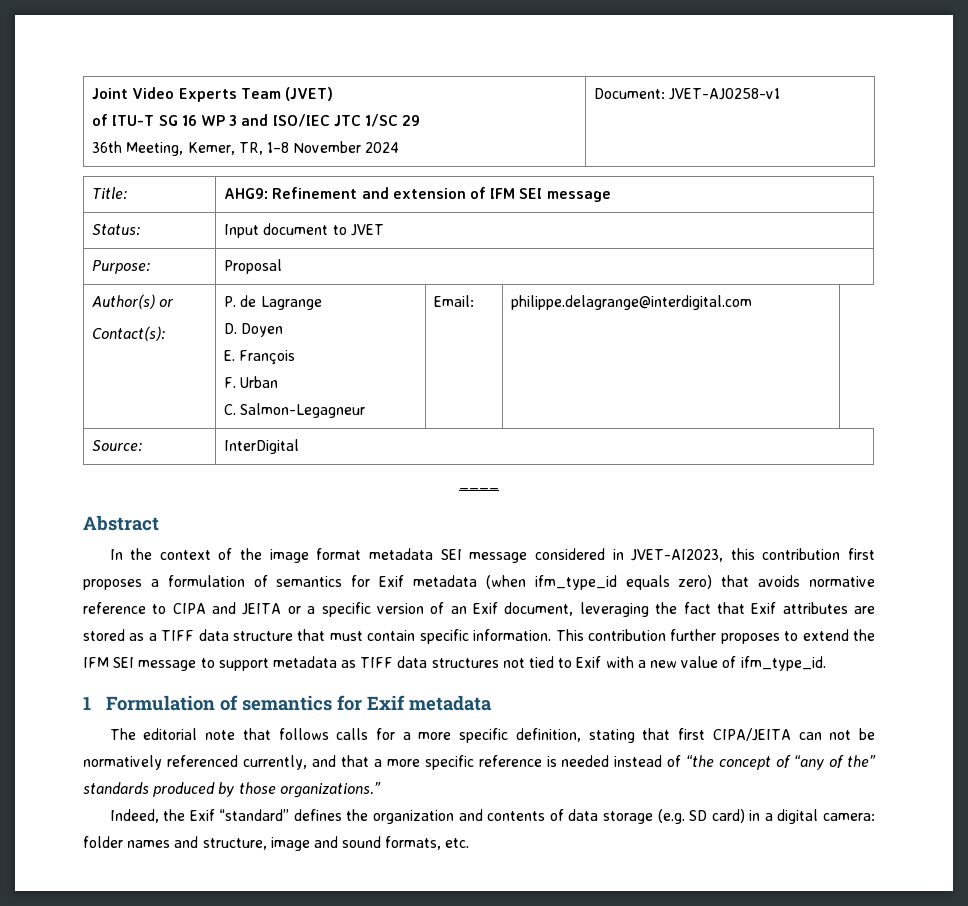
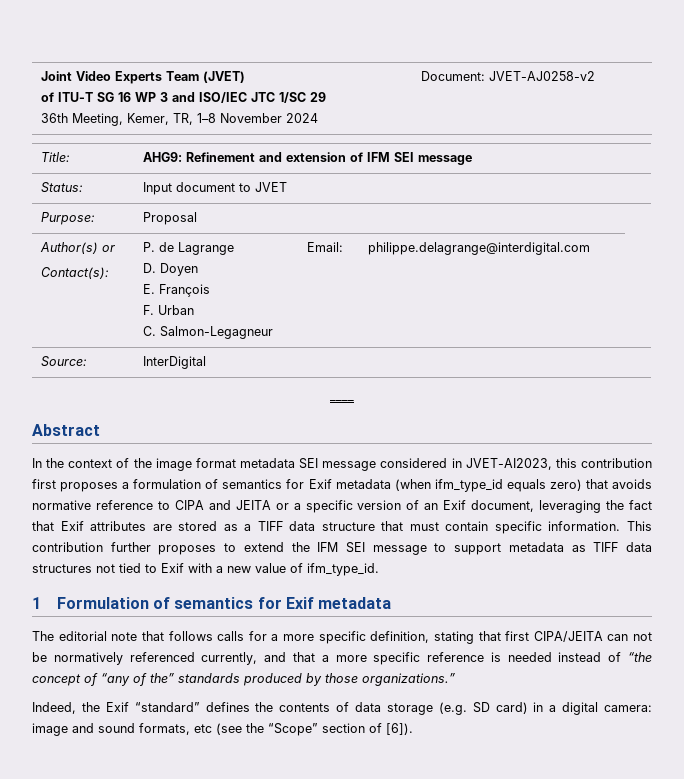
[669,88,781,100] JVET-AJ0258-v1 -> [488,71,595,81] JVET-AJ0258-v2
[373,809,483,824] organization and -> (274, 707) none
[83,836,470,851] folder names and structure, image and sound formats, etc. -> [32,723,413,736] image and sound formats, etc (see the “Scope” section of [6]).

